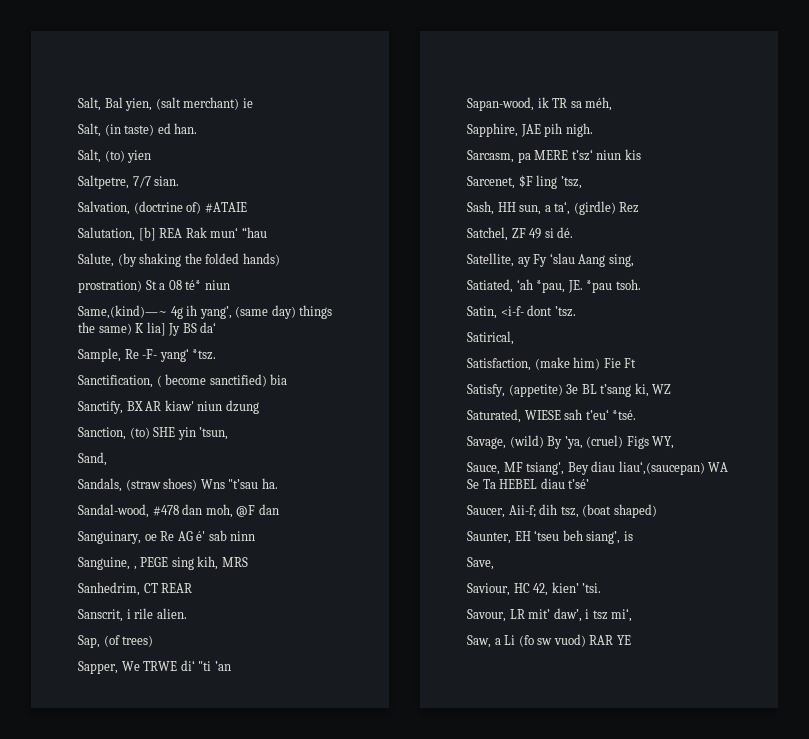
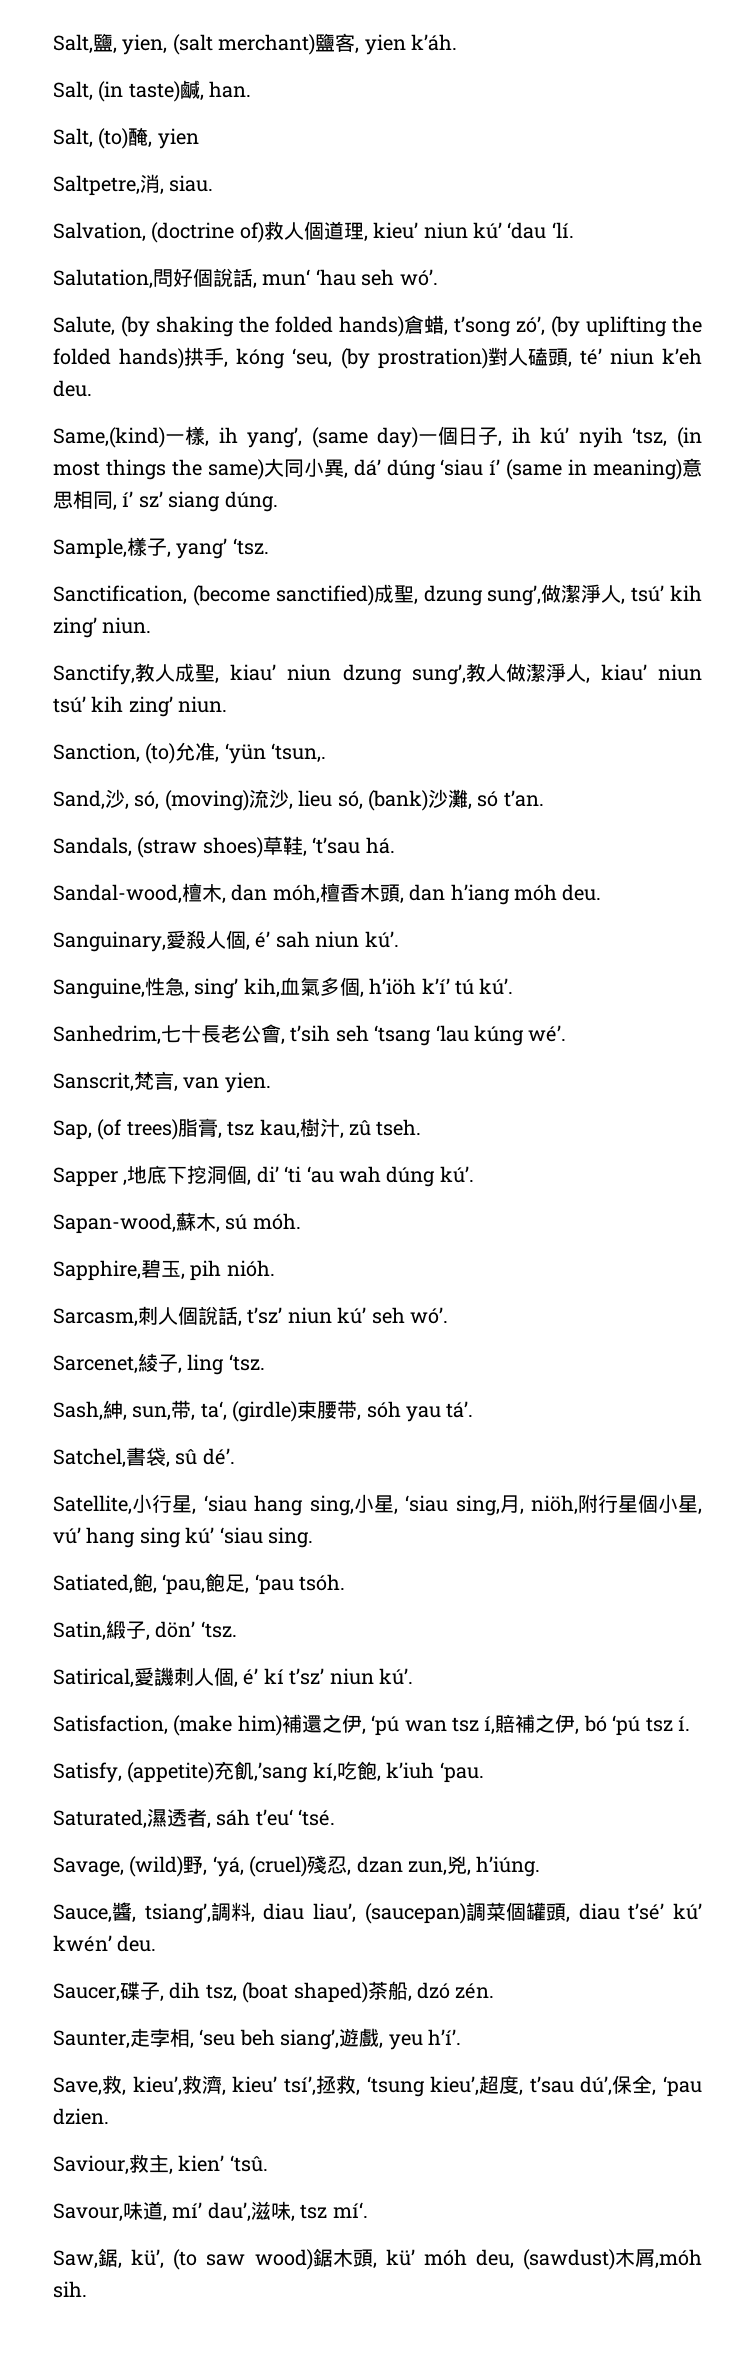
[78,97,123,111] Salt, Bal -> [53,33,117,54] Salt,鹽,
[242,98,253,108] ie -> [315,33,457,55] 鹽客, yien k’áh.
[157,123,171,134] ed -> [179,80,204,101] 鹹,
(125, 156) none -> [128,127,153,148] 醃,
[132,176,180,188] 7/7 sian. -> [140,174,214,195] 消, siau.
[204,202,247,213] [78,227,267,241] #ATAIE // Salutation, [b] REA Rak mun‘ “hau -> [263,221,574,242] [53,268,438,289] 救人個道理, kieu’ niun kú’ ‘dau ‘lí. // Salutation,問好個說話, mun‘ ‘hau seh wó’.
[78,280,230,293] [78,305,333,319] [78,322,217,336] [78,348,217,362] [78,374,288,388] [78,400,259,414] [78,427,229,440] [78,452,107,466] [78,478,278,492] [78,504,279,518] [78,530,256,544] [78,556,248,570] [78,582,193,596] [78,608,187,622] [78,635,154,648] [78,660,231,674] [467,97,613,111] [467,123,593,137] [467,149,641,163] [467,175,582,189] [467,201,640,215] [467,227,574,241] [467,253,634,267] [467,279,641,293] [467,305,576,319] [467,331,514,345] [467,357,637,371] [467,383,672,397] [467,409,637,423] [467,435,675,449] [467,461,729,475] [467,479,538,489] // prostration) St a 08 té* niun // Same,(kind)—~ 4g ih yang’, (same day) things the same) K lia] Jy BS da‘ // Sample, Re -F- yang‘ *tsz. // Sanctification, ( become sanctified) bia // Sanctify, BX AR kiaw' niun dzung // Sanction, (to) SHE yin ’tsun, // Sand, // Sandals, (straw shoes) Wns "t’sau ha. // Sandal-wood, #478 dan moh, @F dan // Sanguinary, oe Re AG é' sab ninn // Sanguine, , PEGE sing kih, MRS // Sanhedrim, CT REAR // Sanscrit, i rile alien. // Sap, (of trees) // Sapper, We TRWE di‘ "ti ’an // Sapan-wood, ik TR sa méh, // Sapphire, JAE pih nigh. // Sarcasm, pa MERE t’sz‘ niun kis // Sarcenet, $F ling ’tsz, // Sash, HH sun, a ta‘, (girdle) Rez // Satchel, ZF 49 si dé. // Satellite, ay Fy ‘slau Aang sing, // Satiated, ‘ah *pau, JE. *pau tsoh. // Satin, <i-f- dont ’tsz. // Satirical, // Satisfaction, (make him) Fie Ft // Satisfy, (appetite) 3e BL t’sang ki, WZ // Saturated, WIESE sah t’eu‘ *tsé. // Savage, (wild) By ’ya, (cruel) Figs WY, // Sauce, MF tsiang', Bey diau liau‘,(saucepan) WA Se Ta HEBEL -> [404,315,702,337] [53,347,702,369] [53,380,92,397] [53,426,702,448] [53,458,702,480] [53,490,278,512] [53,537,269,559] [53,584,702,606] [53,617,152,638] [53,663,702,685] [53,696,228,717] [53,742,327,764] [53,789,544,811] [53,836,395,858] [53,883,602,905] [53,930,399,952] [53,977,514,999] [53,1024,567,1046] [53,1071,271,1093] [53,1118,422,1140] [53,1165,474,1187] [53,1212,301,1234] [53,1259,275,1281] [53,1306,448,1327] [53,1353,265,1375] [53,1400,474,1422] [53,1447,235,1468] [53,1494,702,1516] [53,1527,313,1548] [53,1573,346,1595] [53,1620,237,1641] [53,1667,413,1688] [53,1714,690,1736] [53,1761,484,1783] [53,1808,336,1829] [53,1855,541,1877] [53,1902,570,1924] 倉蜡, t’song zó’, (by uplifting the folded hands)拱手, kóng ‘seu, (by prostration)對人磕頭, té’ niun k’eh deu. // Same,(kind)一樣, ih yang’, (same day)一個日子, ih kú’ nyih ‘tsz, (in most things the same)大同小異, dá’ dúng ‘siau í’ (same in meaning)意思相同, í’ sz’ siang dúng. // Sample,樣子, yang’ ‘tsz. // Sanctification, (become sanctified)成聖, dzung sung’,做潔淨人, tsú’ kih zing’ niun. // Sanctify,教人成聖, kiau’ niun dzung sung’,教人做潔淨人, kiau’ niun tsú’ kih zing’ niun. // Sanction, (to)允准, ‘yün ‘tsun,. // Sand,沙, só, (moving)流沙, lieu só, (bank)沙灘, só t’an. // Sandals, (straw shoes)草鞋, ‘t’sau há. // Sandal-wood,檀木, dan móh,檀香木頭, dan h’iang móh deu. // Sanguinary,愛殺人個, é’ sah niun kú’. // Sanguine,性急, sing’ kih,血氣多個, h’iöh k’í’ tú kú’. // Sanhedrim,七十長老公會, t’sih seh ‘tsang ‘lau kúng wé’. // Sanscrit,梵言, van yien. // Sap, (of trees)脂膏, tsz kau,樹汁, zû tseh. // Sapper ,地底下挖洞個, di’ ‘ti ‘au wah dúng kú’. // Sapan-wood,蘇木, sú móh. // Sapphire,碧玉, pih nióh. // Sarcasm,刺人個說話, t’sz’ niun kú’ seh wó’. // Sarcenet,綾子, ling ‘tsz. // Sash,紳, sun,带, ta‘, (girdle)束腰带, sóh yau tá’. // Satchel,書袋, sû dé’. // Satellite,小行星, ‘siau hang sing,小星, ‘siau sing,月, niöh,附行星個小星, vú’ hang sing kú’ ‘siau sing. // Satiated,飽, ‘pau,飽足, ‘pau tsóh. // Satin,緞子, dön’ ‘tsz. // Satirical,愛譏刺人個, é’ kí t’sz’ niun kú’. // Satisfaction, (make him)補還之伊, ‘pú wan tsz í,賠補之伊, bó ‘pú tsz í. // Satisfy, (appetite)充飢,’sang kí,吃飽, k’iuh ‘pau. // Saturated,濕透者, sáh t’eu‘ ‘tsé. // Savage, (wild)野, ‘yá, (cruel)殘忍, dzan zun,兇, h’iúng. // Sauce,醬, tsiang’,調料, diau liau’, (saucepan)調菜個罐頭,
(590, 484) none -> [672,1903,702,1920] [53,1935,157,1952] kú’ kwén’ deu.
[508,505,536,518] Aii-f; -> [120,1981,164,2002] 碟子,
[467,530,633,544] [467,557,494,570] [467,582,602,596] [467,608,633,622] [467,634,631,648] // Saunter, EH ‘tseu beh siang’, is // Save, // Saviour, HC 42, kien’ ’tsi. // Savour, LR mit’ daw’, i tsz mi‘, // Saw, a Li (fo sw vuod) RAR YE -> [367,1981,495,2002] [53,2028,461,2050] [53,2075,702,2097] [53,2108,109,2125] [53,2154,268,2175] [53,2201,368,2222] [53,2248,702,2270] [53,2281,87,2298] 茶船, dzó zén. // Saunter,走孛相, ‘seu beh siang’,遊戲, yeu h’í’. // Save,救, kieu’,救濟, kieu’ tsí’,拯救, ‘tsung kieu’,超度, t’sau dú’,保全, ‘pau dzien. // Saviour,救主, kien’ ‘tsû. // Savour,味道, mí’ dau’,滋味, tsz mí‘. // Saw,鋸, kü’, (to saw wood)鋸木頭, kü’ móh deu, (sawdust)木屑,móh sih.

